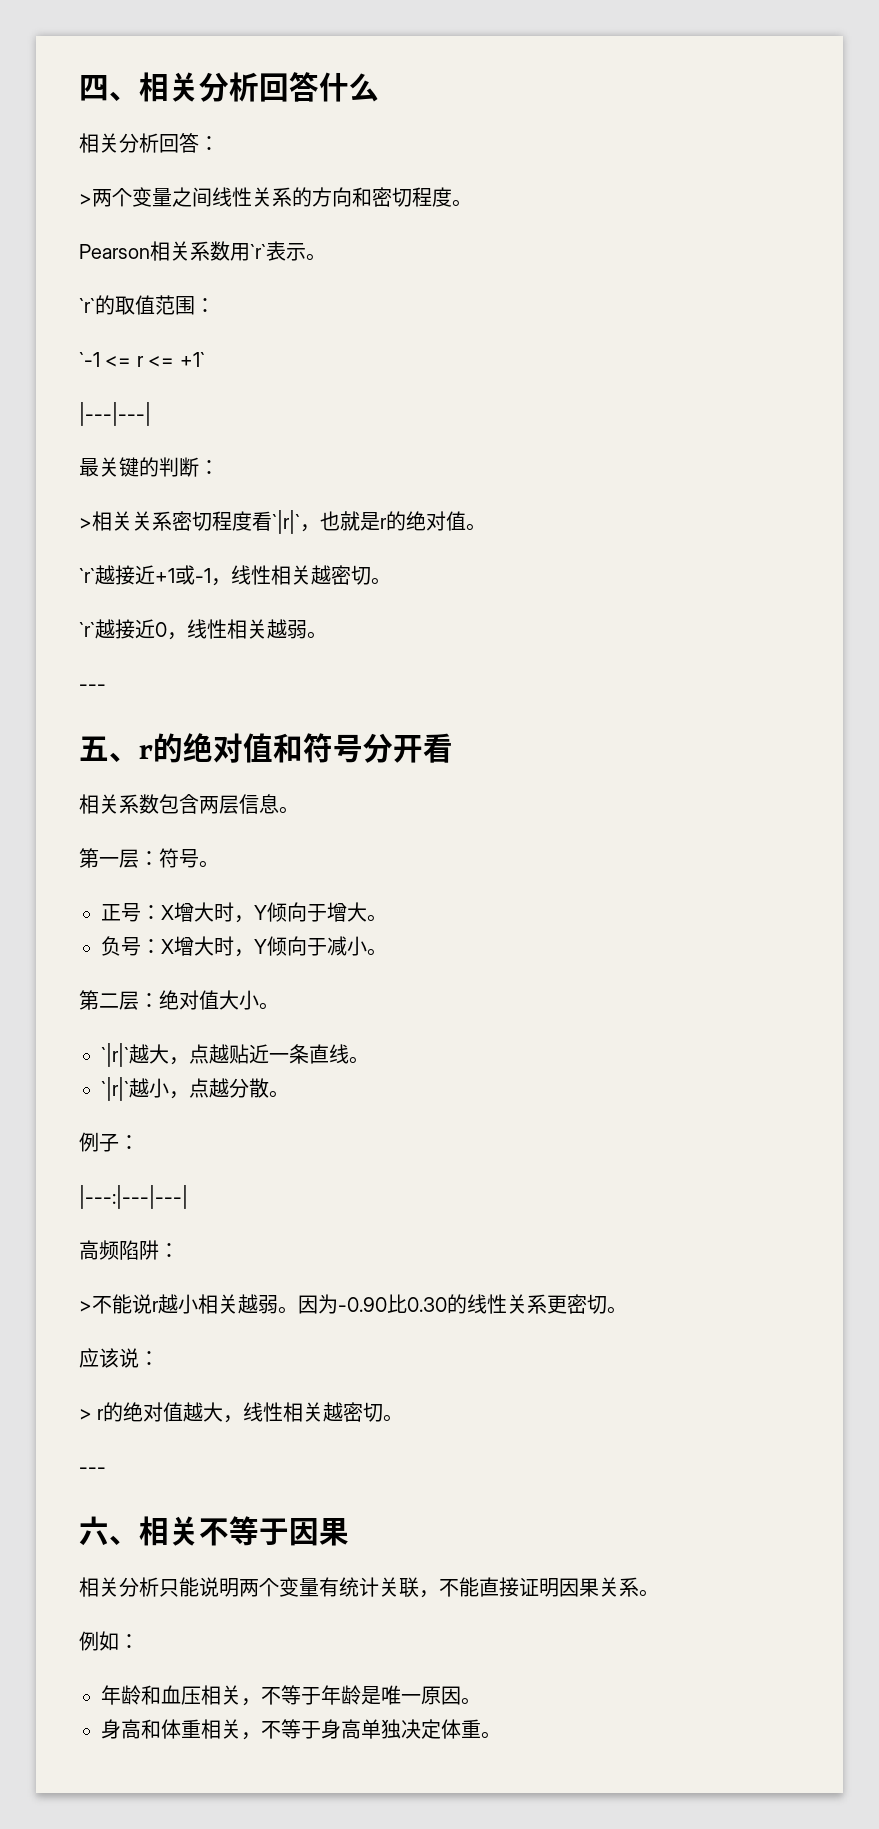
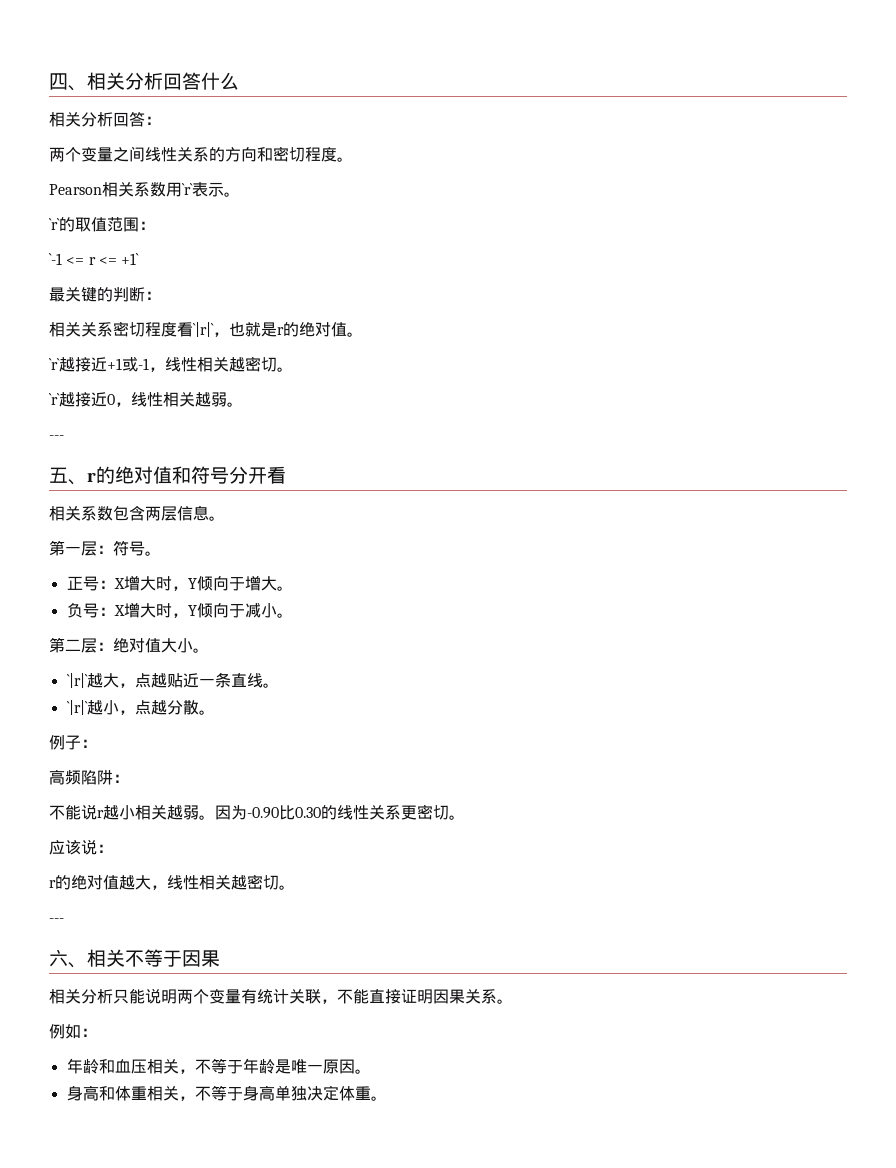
[79,194,92,205] > -> (161, 120) none
[79,402,151,426] // |---|---| -> (140, 259) none
[79,518,92,529] > -> (161, 295) none
[79,1185,188,1209] // |---:|---|---| -> (97, 743) none
[79,1301,92,1312] > -> (129, 778) none
[79,1409,92,1420] > -> (113, 848) none

